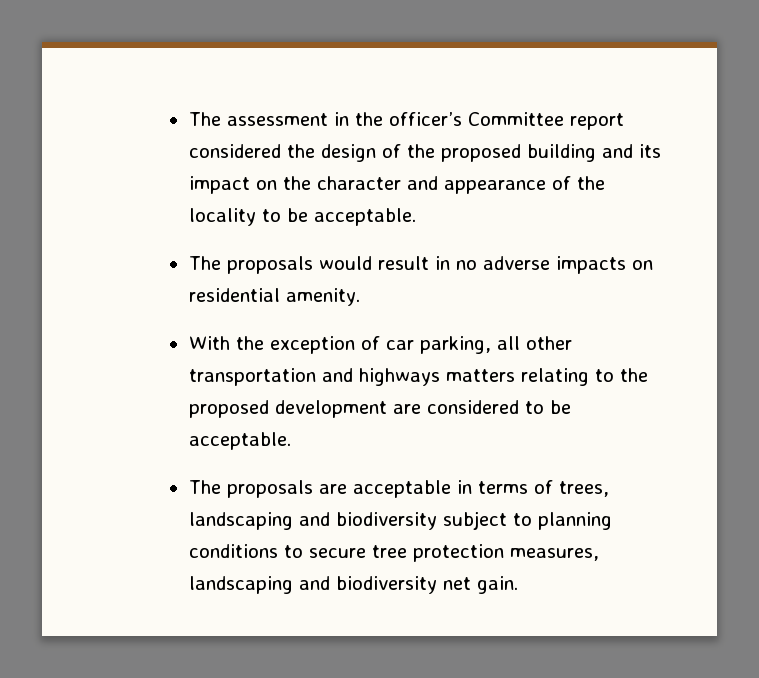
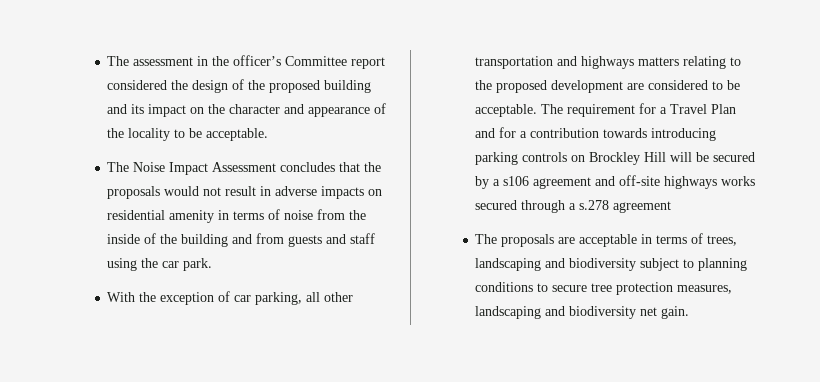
(221, 263) none -> [133,162,382,175] Noise Impact Assessment concludes that the
(372, 263) none -> [203,187,222,196] not
[455,260,477,270] no -> (272, 191) none
[285,288,360,306] amenity. -> [169,209,367,223] [107,233,376,247] [107,258,213,271] amenity in terms of noise from the inside of the building and from guests and staff using the car park.
(291, 441) none -> [541,103,737,117] [475,127,717,141] [475,152,756,165] [475,175,756,189] [475,200,672,213] The requirement for a Travel Plan and for a contribution towards introducing parking controls on Brockley Hill will be secured by a s106 agreement and off-site highways works secured through a s.278 agreement

